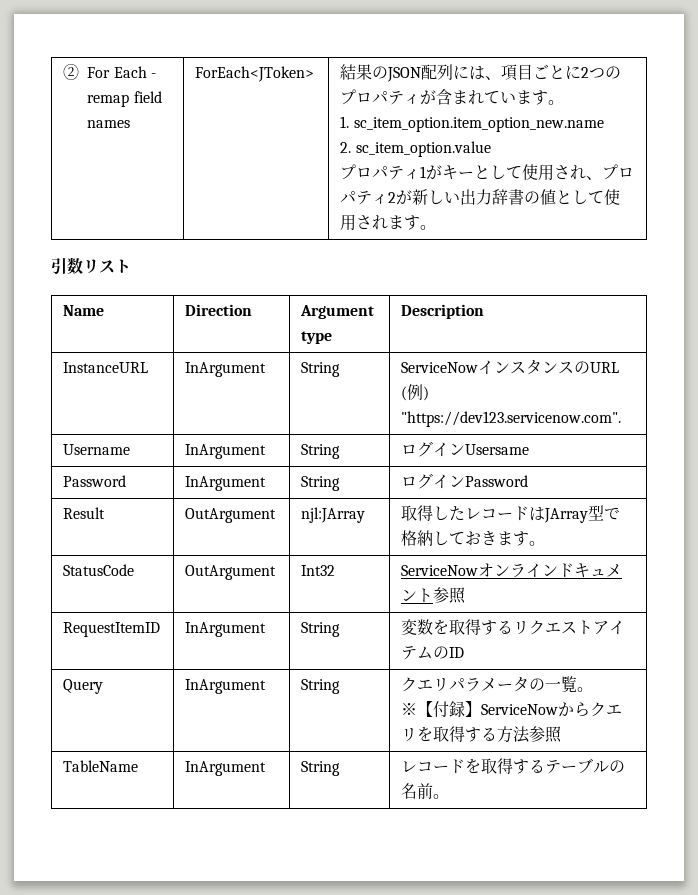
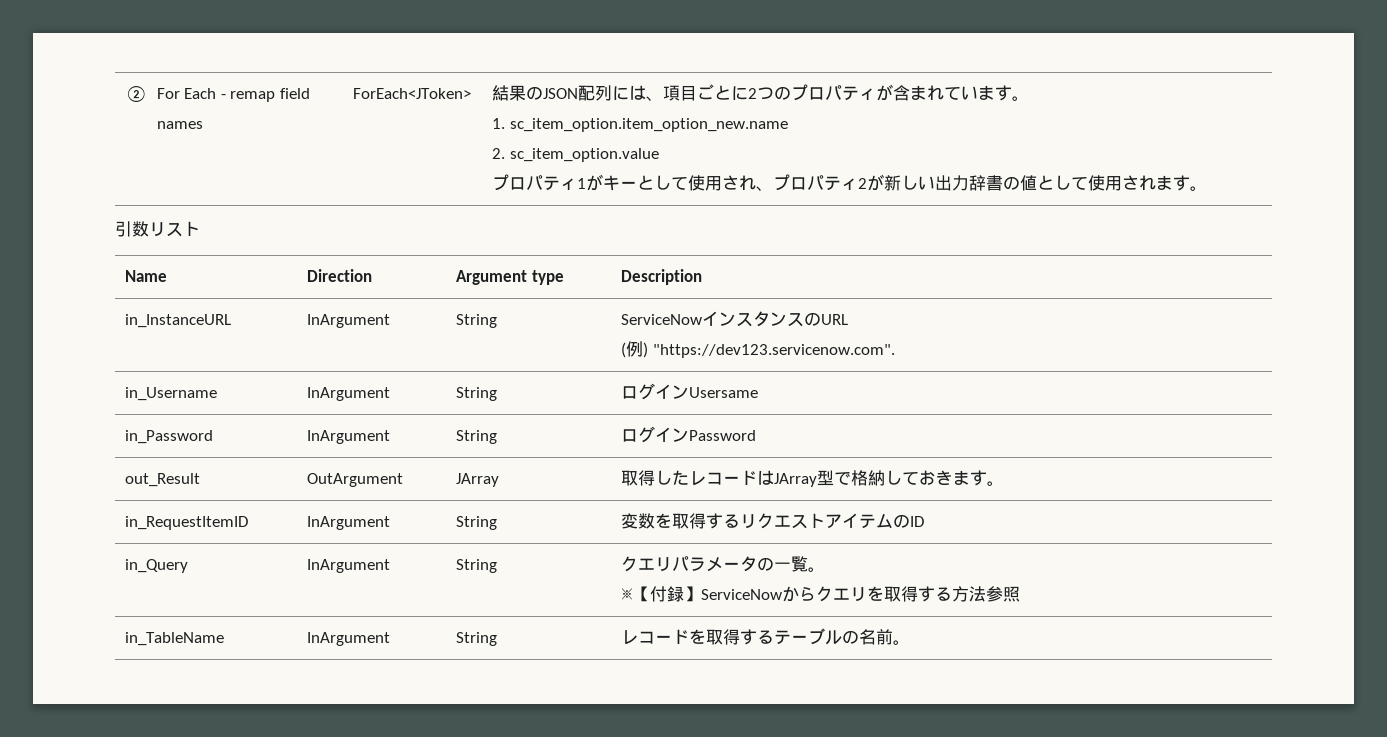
[63,362,149,373] InstanceURL -> [125,314,232,328] in_InstanceURL
[63,444,131,455] Username -> [125,387,218,401] in_Username
[63,475,127,487] Password -> [125,430,214,444] in_Password
[63,507,106,519] [185,508,277,523] [301,507,366,523] Result | OutArgument | njl:JArray -> [125,473,201,487] [307,473,404,487] [456,473,500,487] out_Result | OutArgument | JArray
[63,564,135,576] [185,565,277,580] [301,565,336,576] [401,563,623,578] [401,587,467,604] [63,622,161,637] StatusCode | OutArgument | Int32 | ServiceNowオンラインドキュメント参照 // RequestItemID -> [125,516,249,530] in_RequestItemID
[63,679,104,694] Query -> [125,559,189,573] in_Query
[63,760,139,772] TableName -> [125,632,225,646] in_TableName

